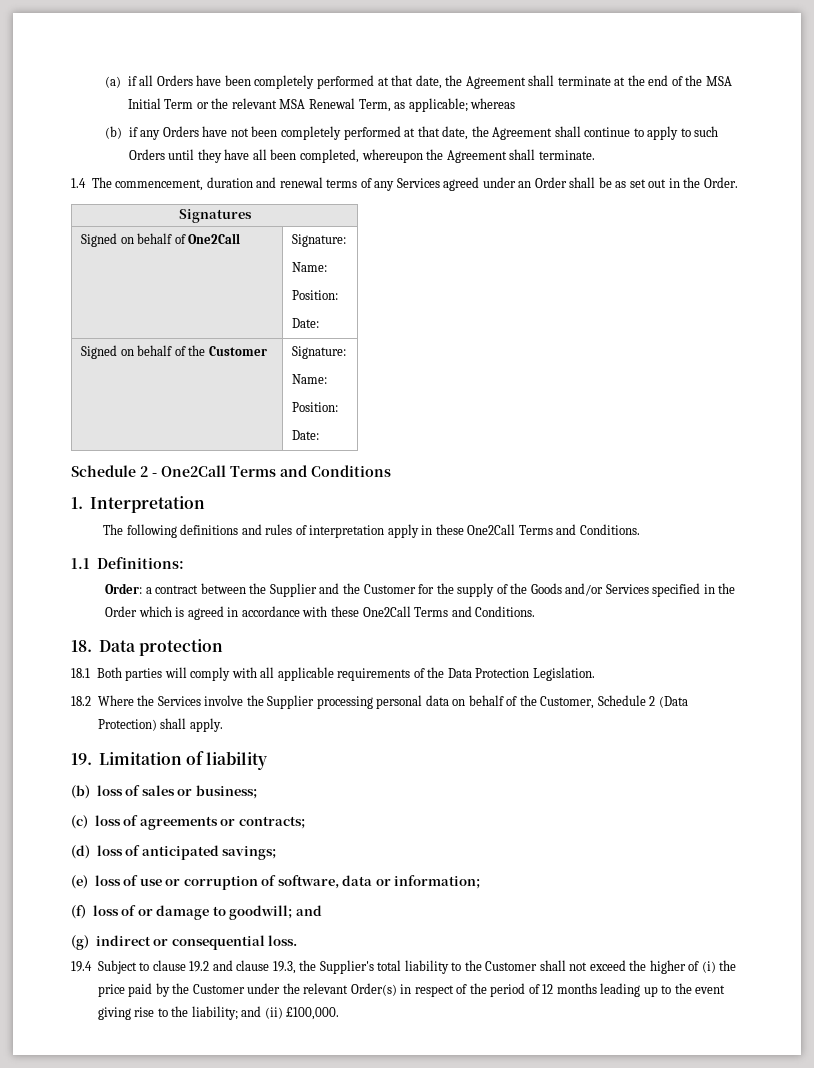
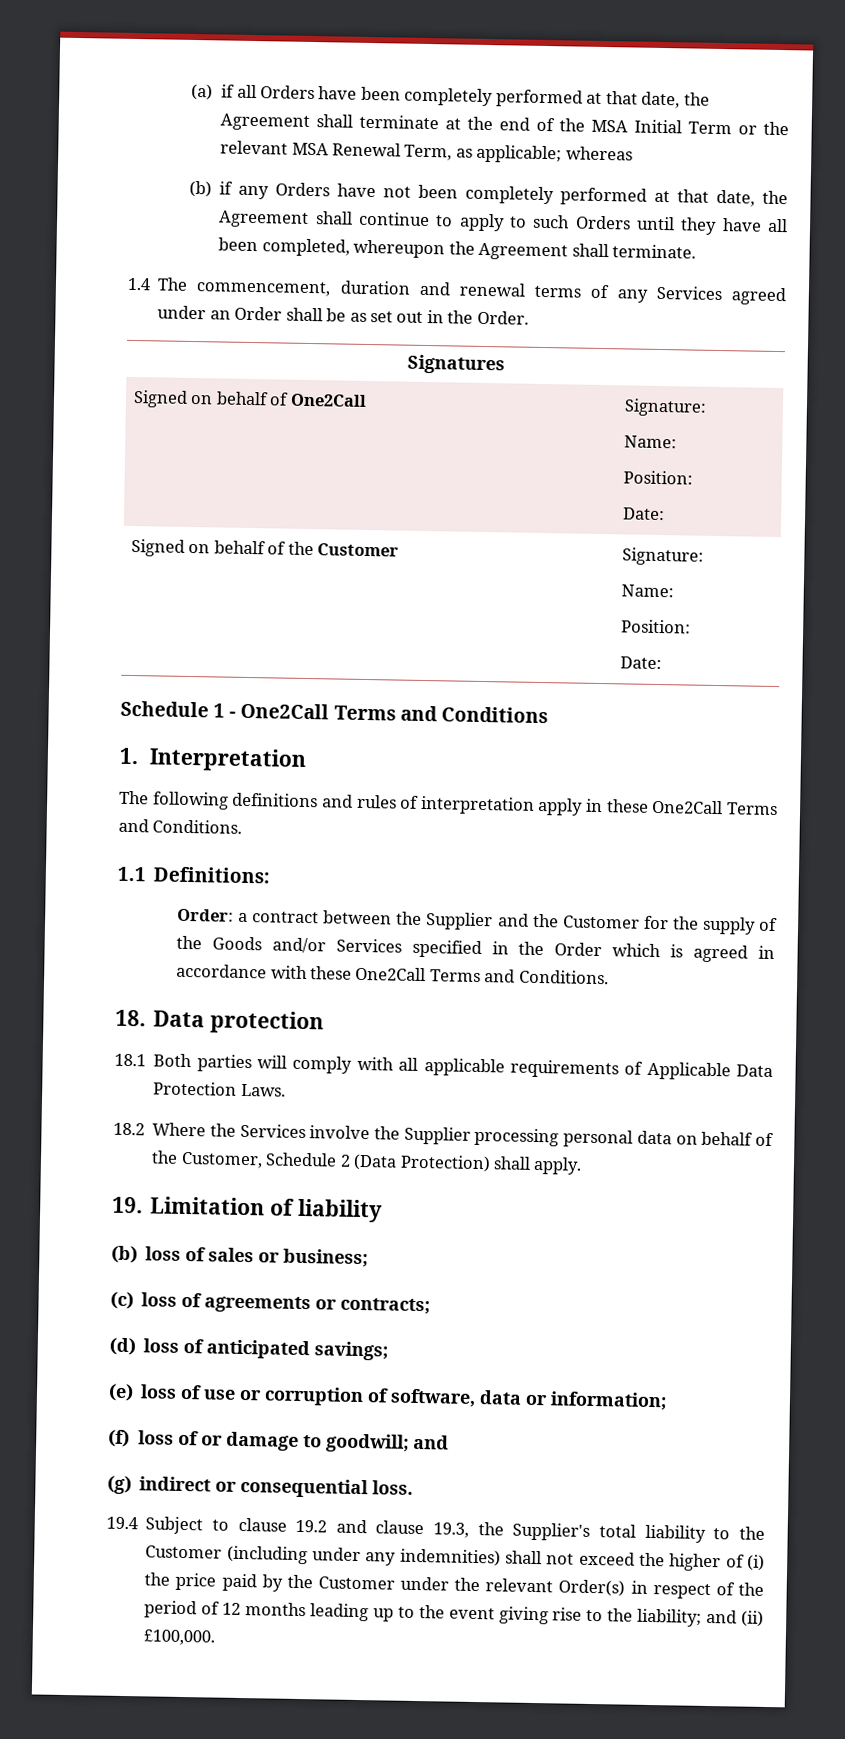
[140,466,148,477] 2 -> [213,703,226,718] 1
[427,667,445,678] the -> [646,1061,731,1081] Applicable
[532,667,595,681] Legislation. -> [240,1083,286,1097] Laws.
(538, 966) none -> [226,1545,501,1567] (including under any indemnities)

